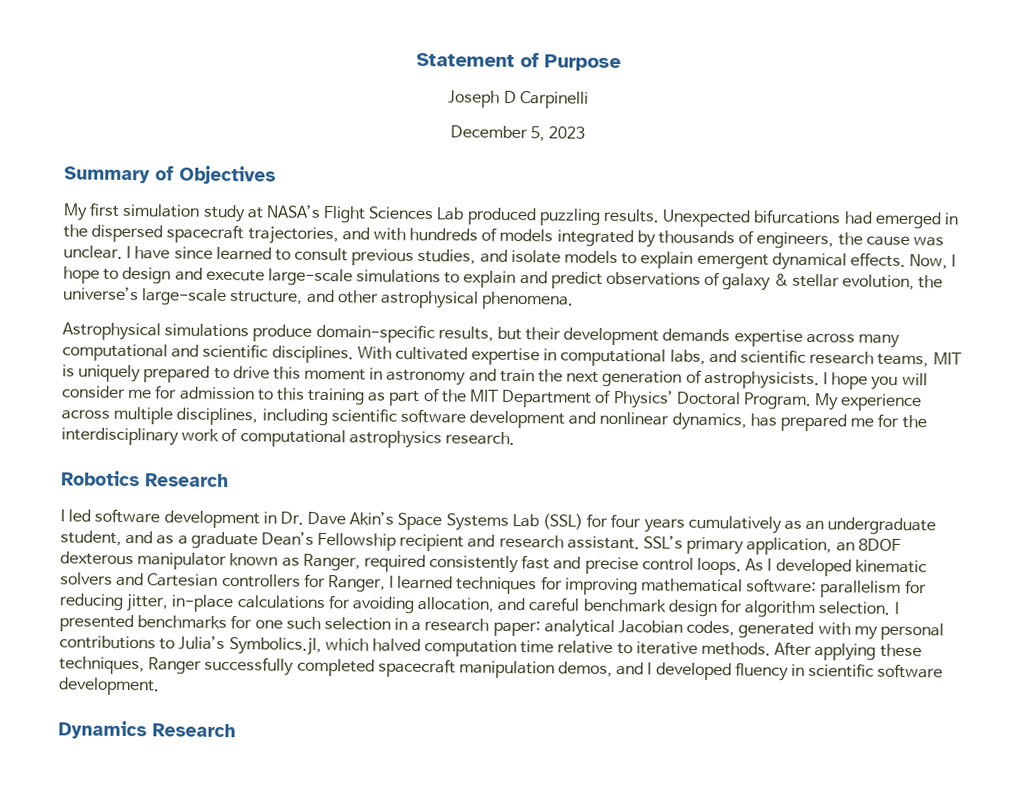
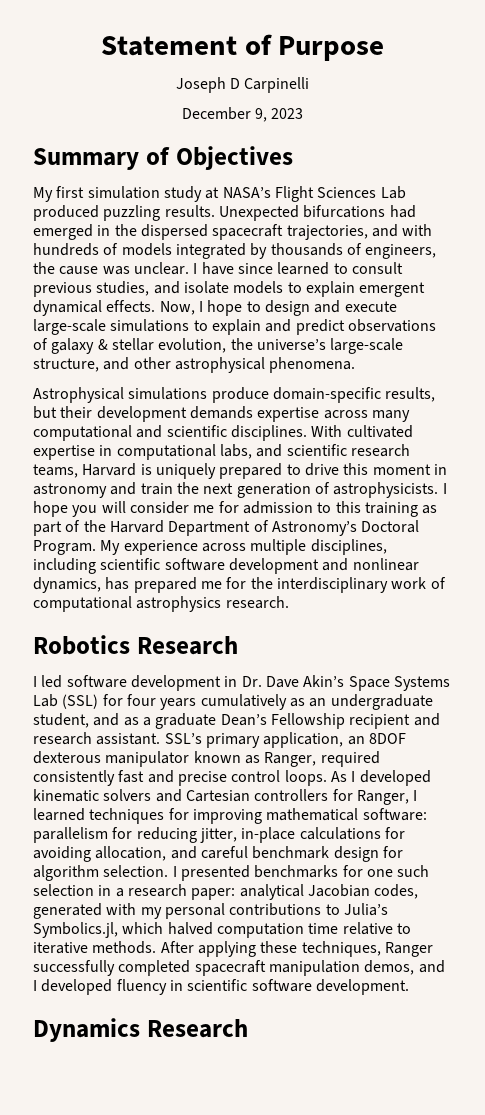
[530,126,545,142] 5, -> [255,108,267,122] 9,
[932,352,962,365] MIT -> [82,463,137,476] Harvard
[470,389,500,402] MIT -> [109,520,164,533] Harvard
[612,390,674,409] Physics’ -> [271,521,357,536] Astronomy’s

